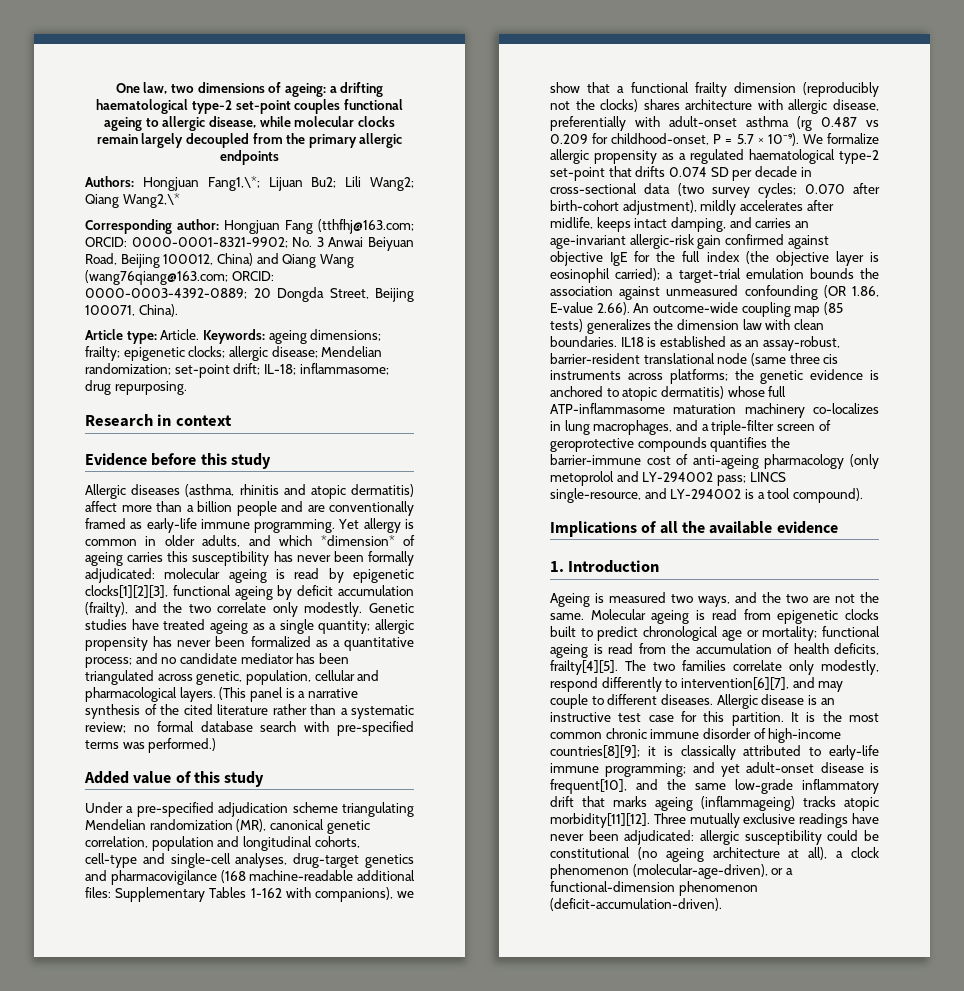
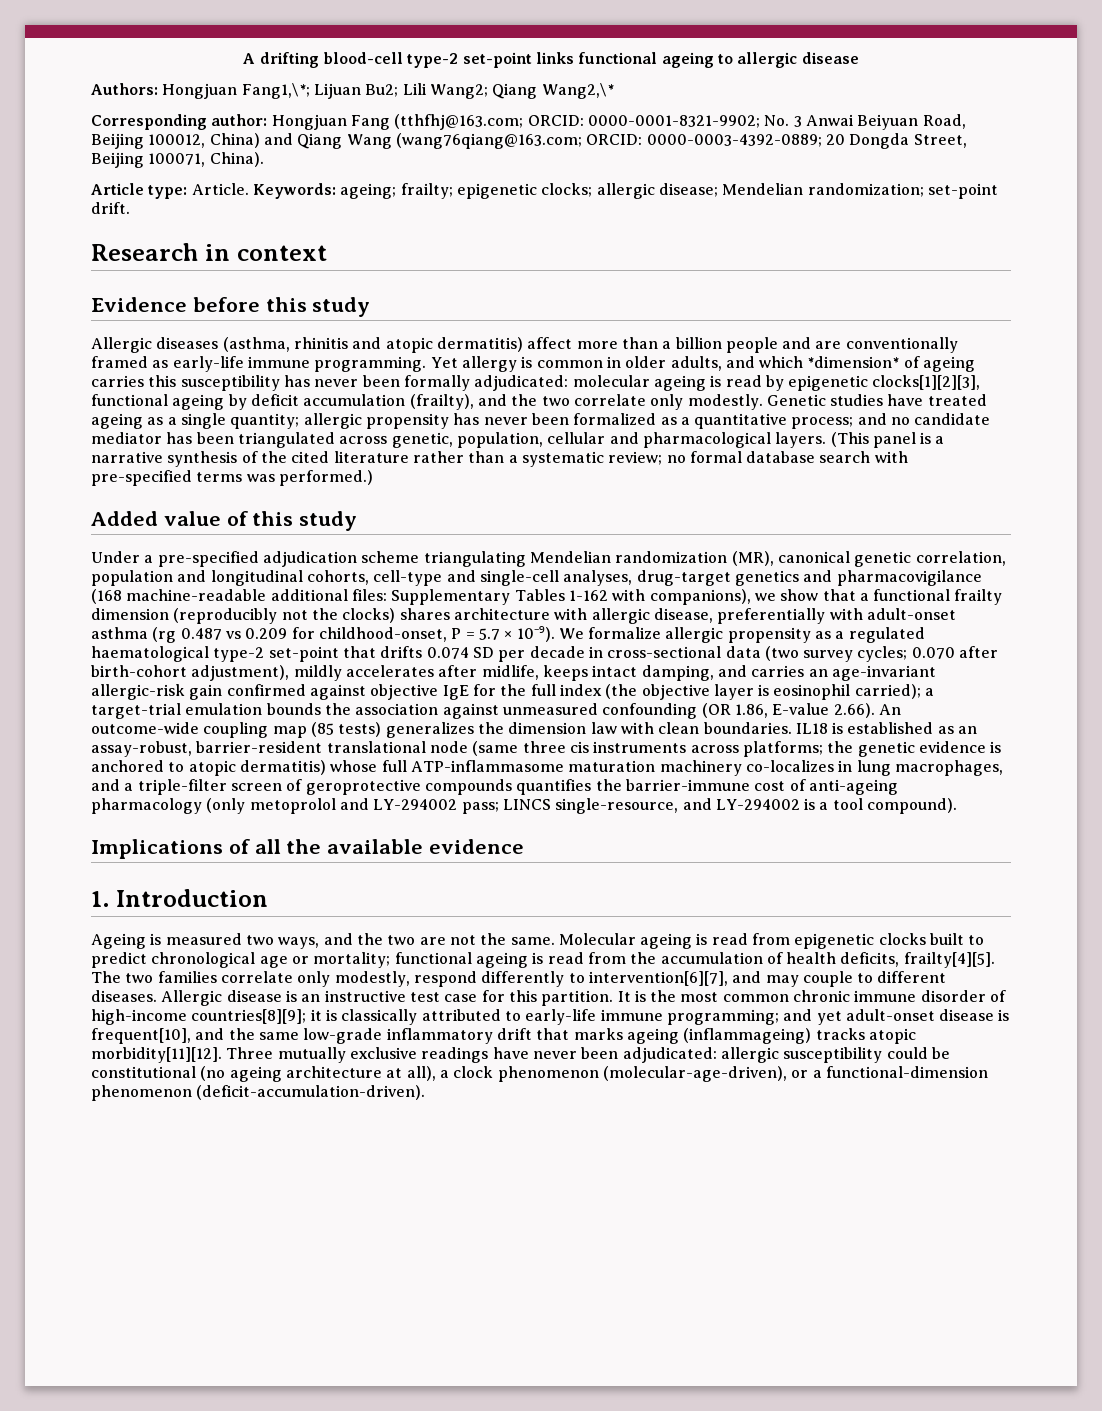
[115,82,384,97] [96,99,341,114] One law, two dimensions of ageing: a drifting haematological type-2 set-point couples -> [243,52,574,68] A drifting blood-cell type-2 set-point links
[209,116,395,128] [96,133,403,148] [220,150,279,165] disease, while molecular clocks remain largely decoupled from the primary allergic endpoints -> [801,52,859,64] disease
[268,329,382,344] ageing dimensions; -> [340,183,397,199] ageing;
[233,363,389,375] [85,380,187,395] drift; IL-18; inflammasome; drug repurposing. -> [91,202,130,214] drift.

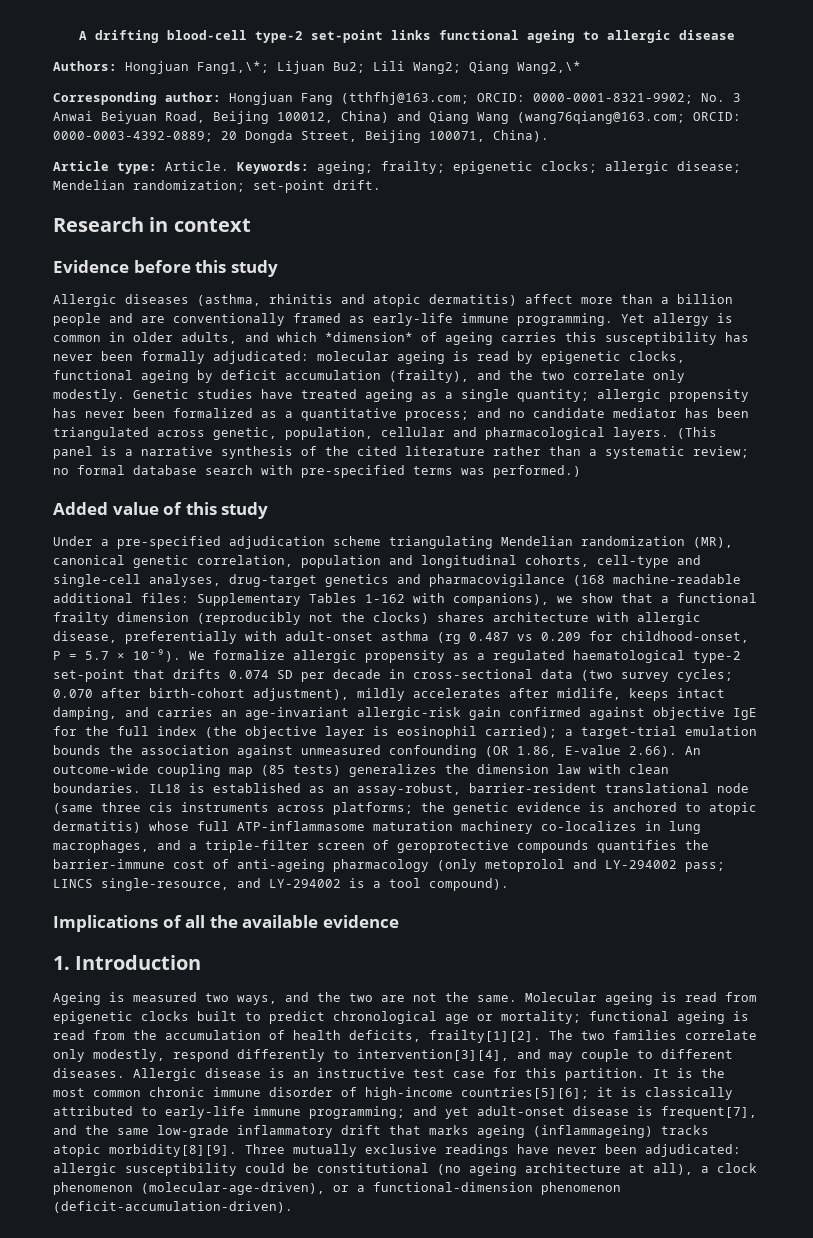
[872,375,981,390] clocks[1][2][3], -> [629,351,685,363] clocks,
[903,952,995,968] frailty[4][5]. -> [429,1030,541,1043] frailty[1][2].
[588,971,728,986] intervention[6][7], -> [357,1049,509,1061] intervention[3][4],
[191,1009,307,1024] countries[8][9]; -> [461,1087,589,1099] countries[5][6];
[91,1028,191,1044] frequent[10], -> [661,1106,757,1119] frequent[7],
[91,1047,222,1063] morbidity[11][12]. -> [109,1144,237,1157] morbidity[8][9].

